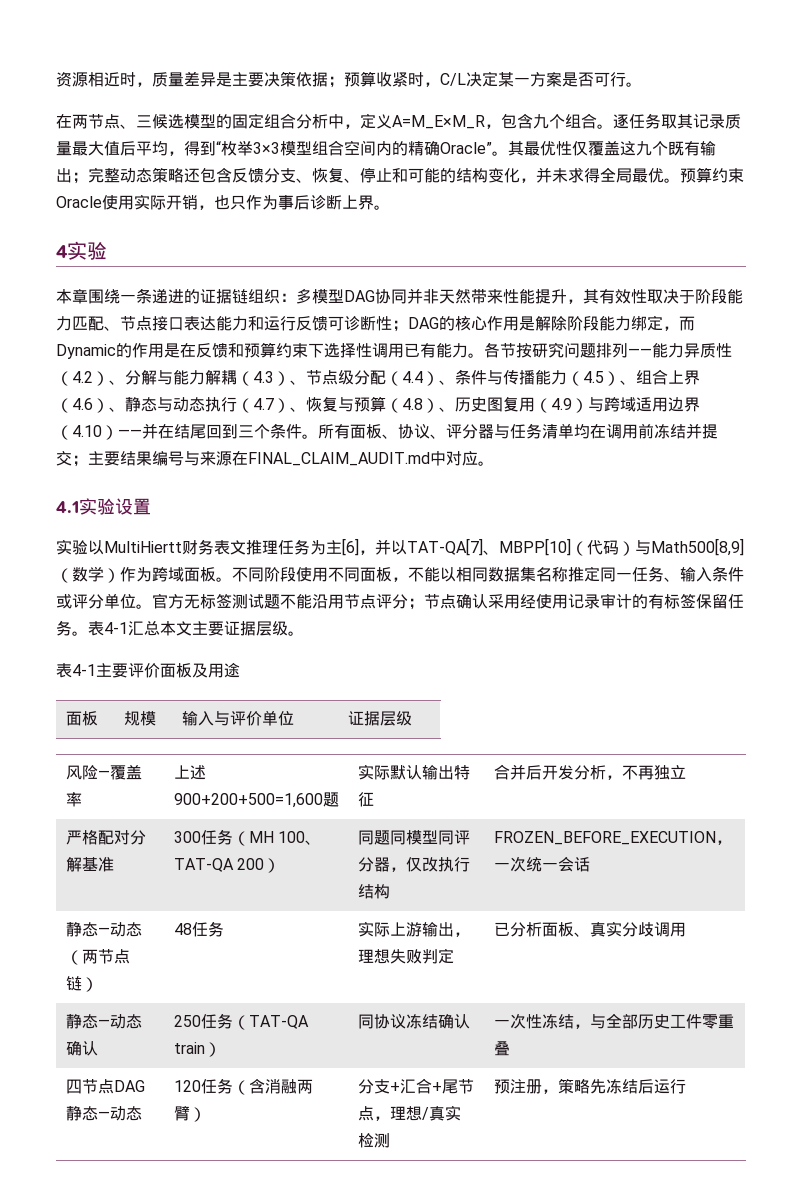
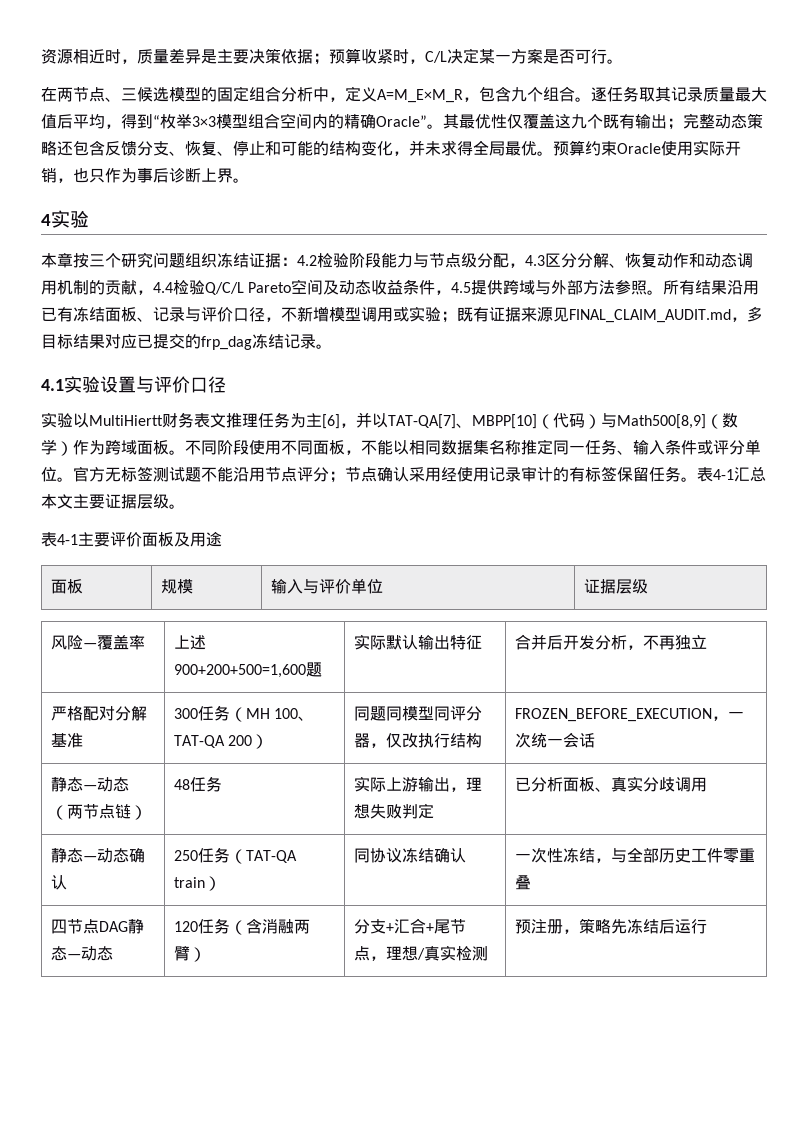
[88,288,743,304] [56,315,695,332] [56,342,732,359] [56,369,700,386] [56,396,700,413] [56,423,718,440] [56,451,478,467] 围绕一条递进的证据链组织：多模型DAG协同并非天然带来性能提升，其有效性取决于阶段能力匹配、节点接口表达能力和运行反馈可诊断性；DAG的核心作用是解除阶段能力绑定，而Dynamic的作用是在反馈和预算约束下选择性调用已有能力。各节按研究问题排列——能力异质性（4.2）、分解与能力解耦（4.3）、节点级分配（4.4）、条件与传播能力（4.5）、组合上界（4.6）、静态与动态执行（4.7）、恢复与预算（4.8）、历史图复用（4.9）与跨域适用边界（4.10）——并在结尾回到三个条件。所有面板、协议、评分器与任务清单均在调用前冻结并提交；主要结果编号与来源在FINAL_CLAIM_AUDIT.md中对应 -> [73,252,753,268] [41,279,760,295] [41,306,763,323] [41,334,316,350] 按三个研究问题组织冻结证据：4.2检验阶段能力与节点级分配，4.3区分分解、恢复动作和动态调用机制的贡献，4.4检验Q/C/L Pareto空间及动态收益条件，4.5提供跨域与外部方法参照。所有结果沿用已有冻结面板、记录与评价口径，不新增模型调用或实验；既有证据来源见FINAL_CLAIM_AUDIT.md，多目标结果对应已提交的frp_dag冻结记录
(151, 506) none -> [136,376,226,393] 与评价口径

